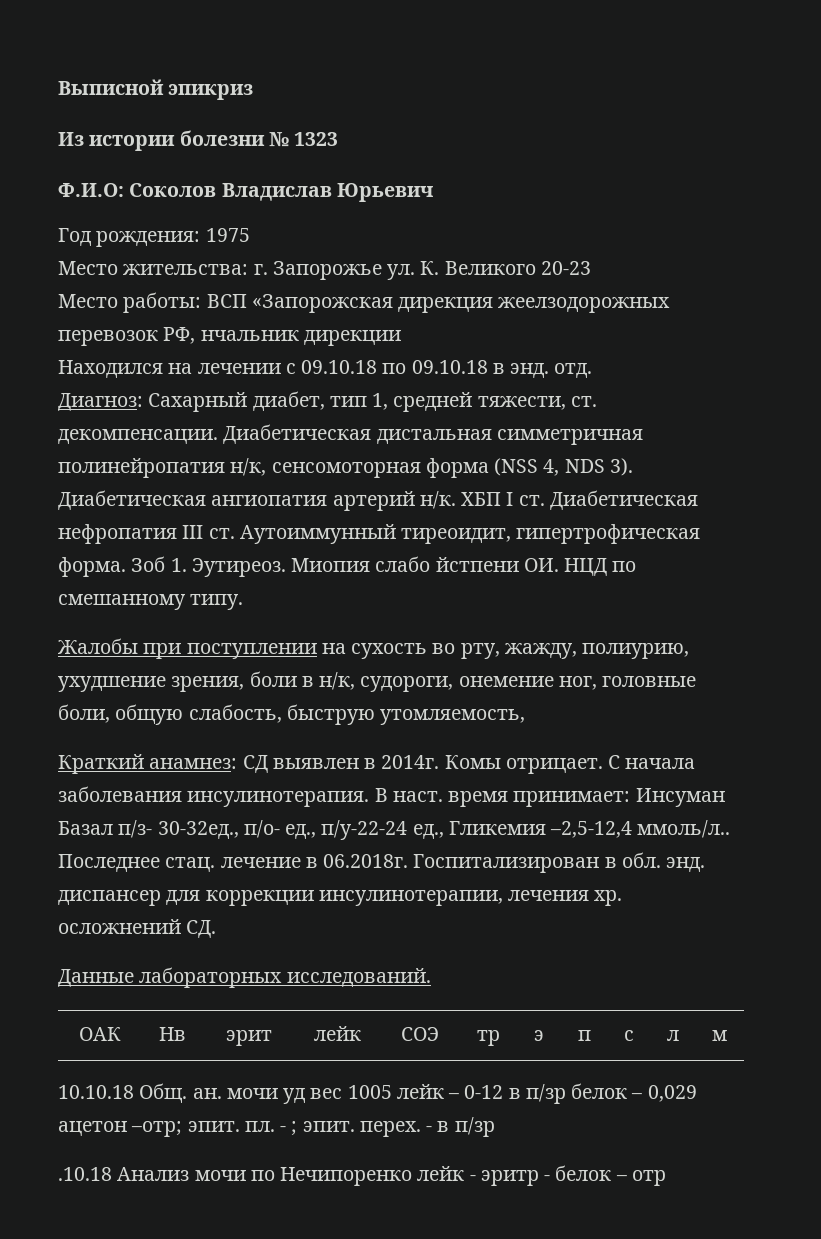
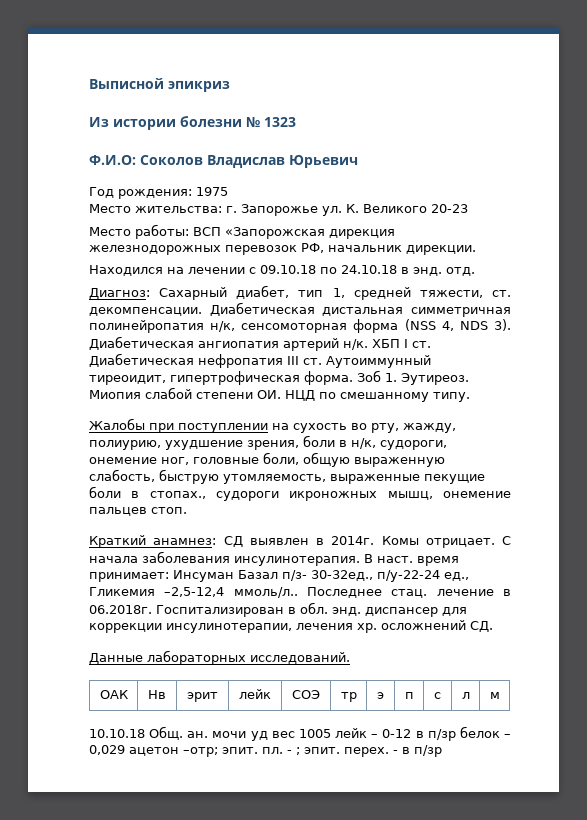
[498,297,671,313] жеелзодорожных -> [89,245,221,255] железнодорожных
[200,330,401,346] нчальник дирекции -> [328,245,476,255] начальник дирекции.
[411,360,488,374] 09.10.18 -> [341,265,397,274] 24.10.18
[375,556,519,572] слабо йстпени -> [145,387,253,399] слабой степени
(184, 714) none -> [354,457,445,467] выраженную
(526, 717) none -> [330,474,485,484] [89,486,511,501] [89,507,187,516] выраженные пекущие боли в стопах., судороги икроножных мышц, онемение пальцев стоп.
[243,820,317,839] п/о- ед., -> (373, 575) none
[58,1165,666,1186] // .10.18 Анализ мочи по Нечипоренко лейк - эритр - белок – отр -> (442, 751) none

